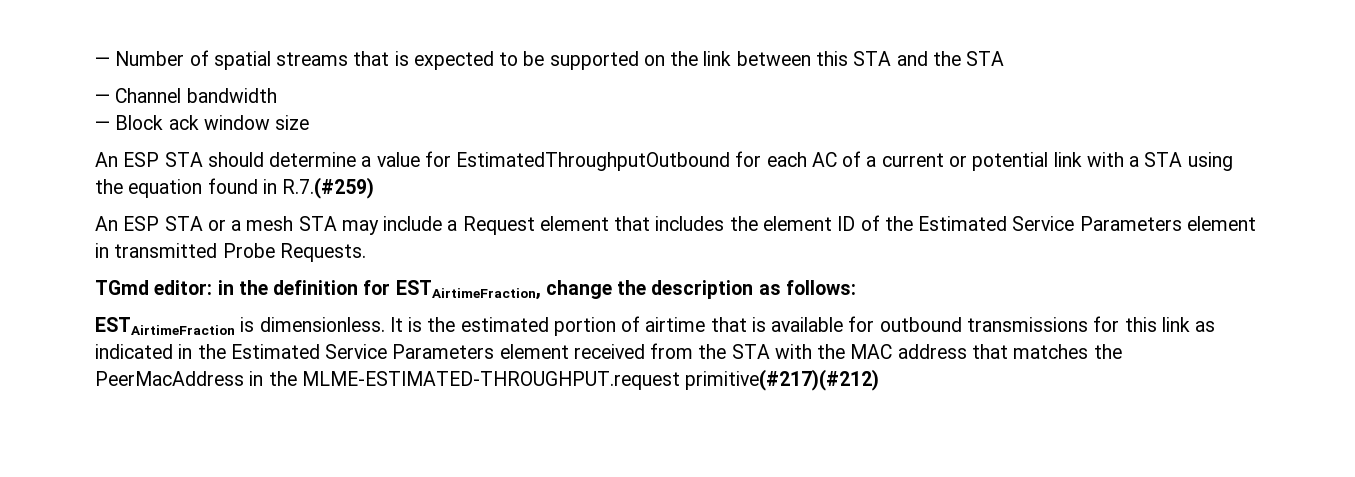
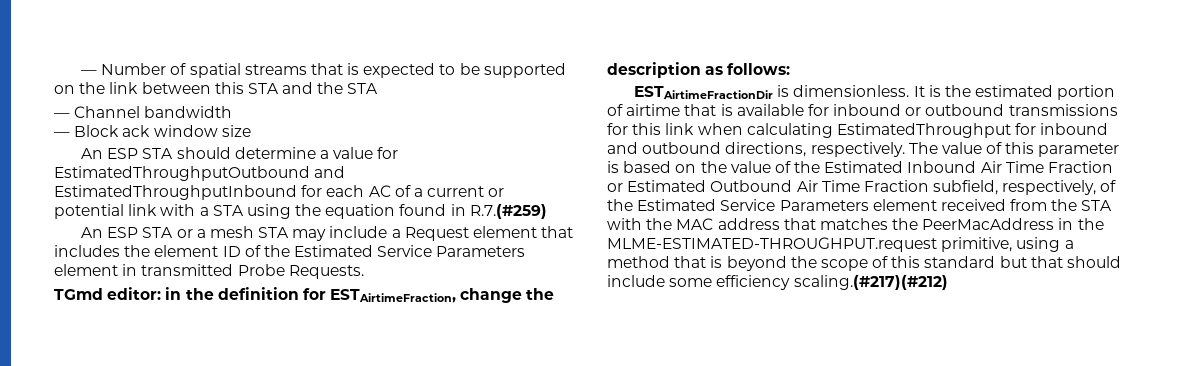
(731, 161) none -> [314,166,346,178] [54,185,297,200] and EstimatedThroughputInbound
[95,317,235,335] ESTAirtimeFraction -> [633,86,773,99] ESTAirtimeFractionDir
(875, 324) none -> [833,104,922,116] inbound or
[1195,321,1216,332] [95,344,193,359] as indicated in -> [697,123,1109,138] [607,142,1120,157] [607,161,1114,173] [607,180,1117,195] when calculating EstimatedThroughput for inbound and outbound directions, respectively. The value of this parameter is based on the value of the Estimated Inbound Air Time Fraction or Estimated Outbound Air Time Fraction subfield, respectively, of
[685,369,880,391] primitive(#217)(#212) -> [941,237,1074,252] [607,256,1122,271] [607,275,948,290] primitive, using a method that is beyond the scope of this standard but that should include some efficiency scaling.(#217)(#212)

